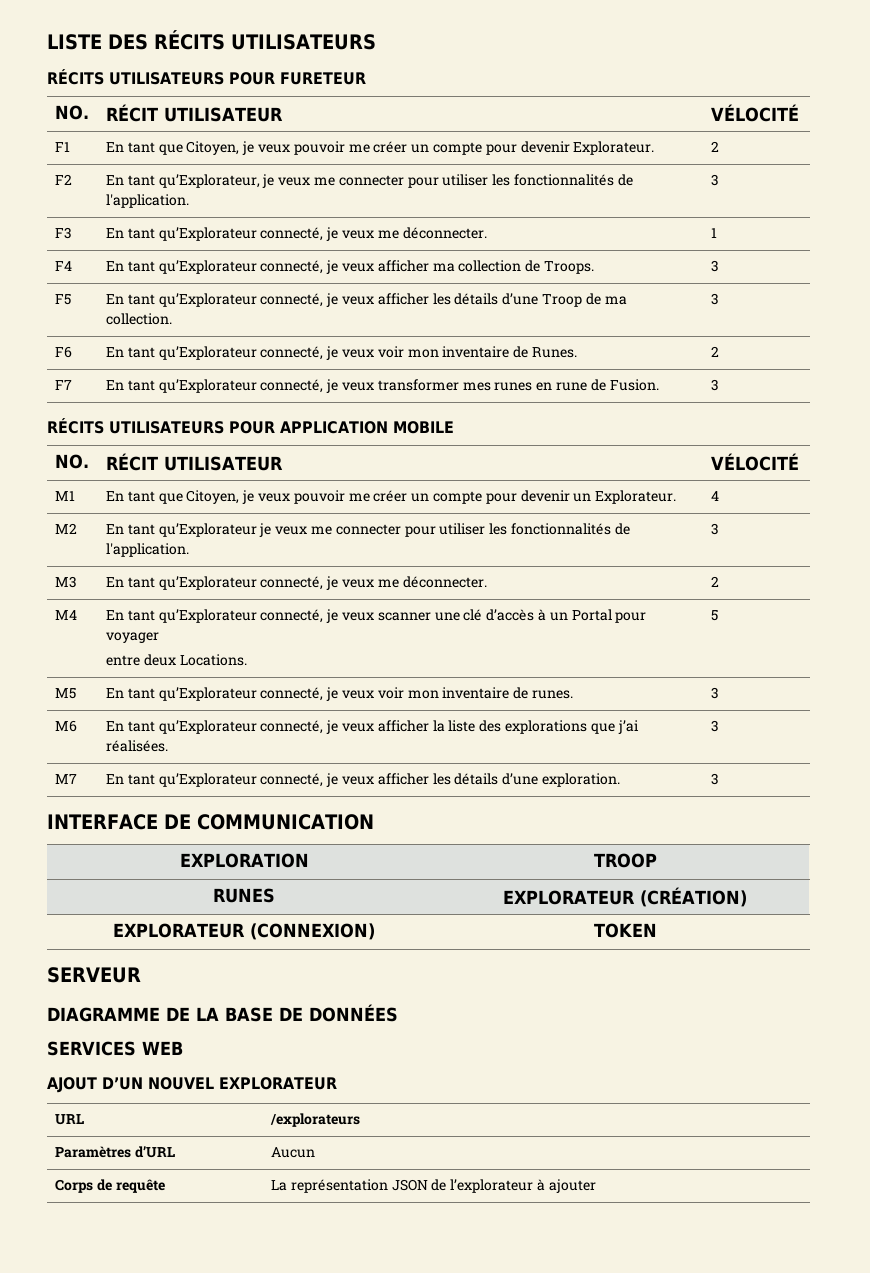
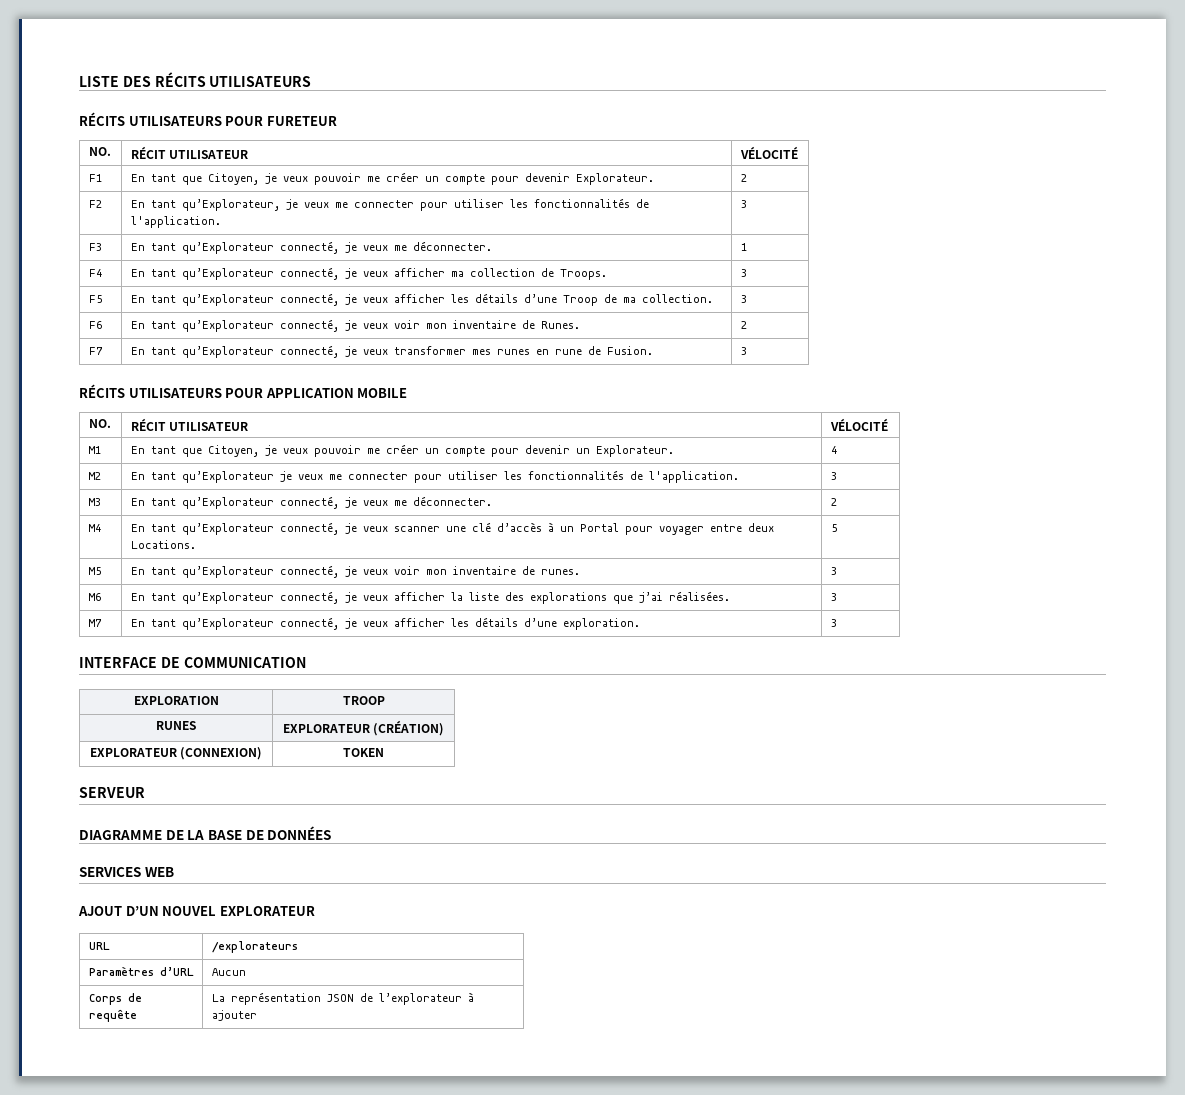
(160, 637) // -> (704, 530) none

